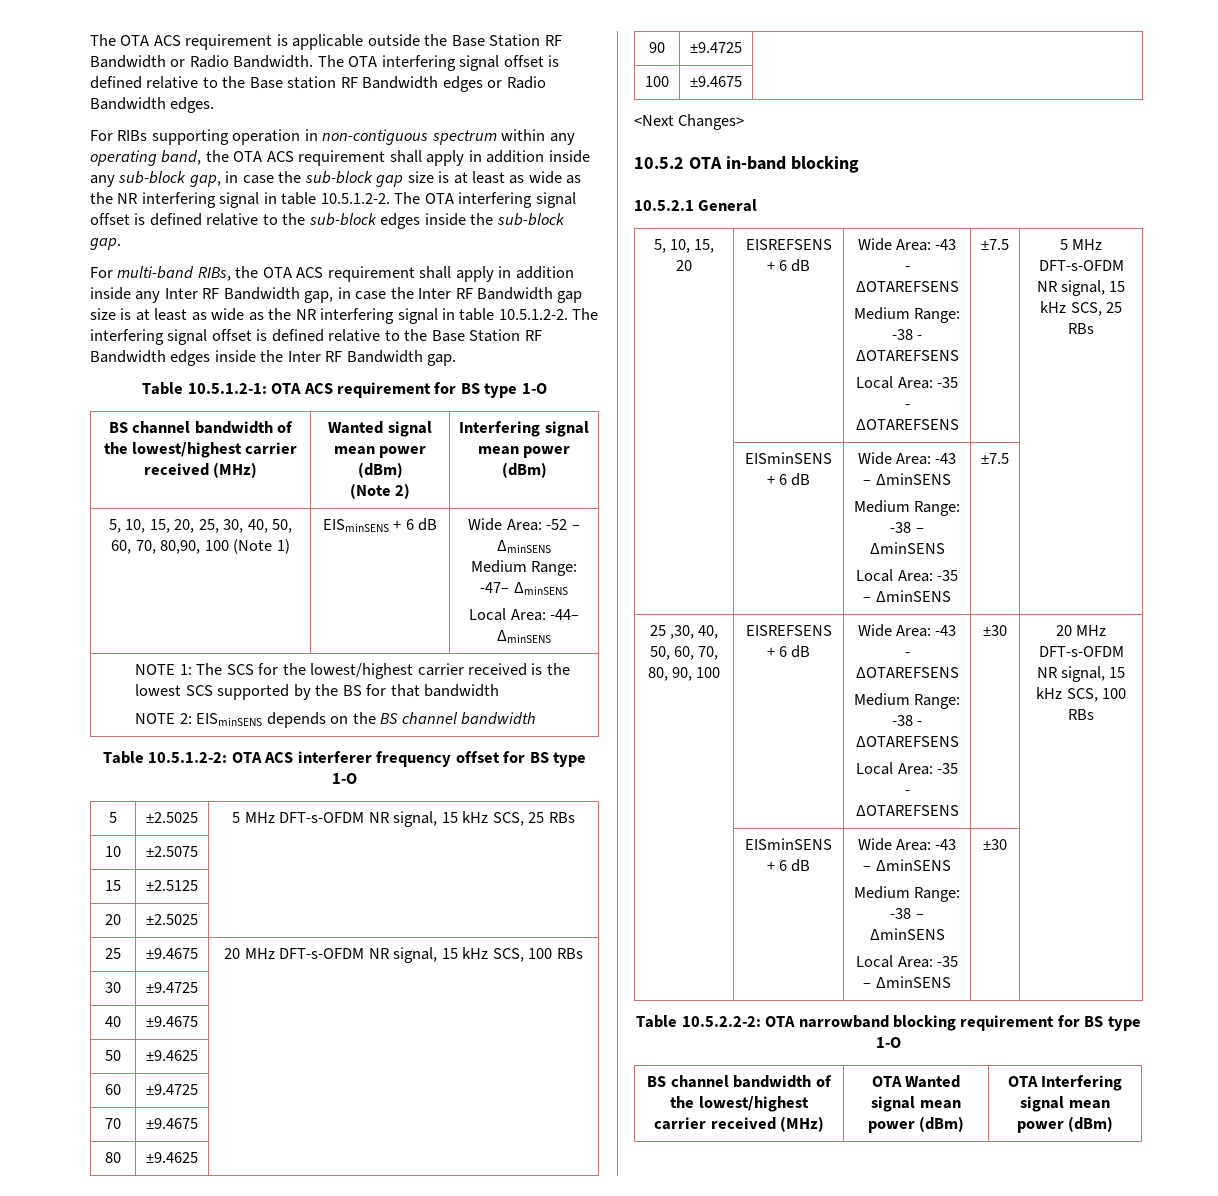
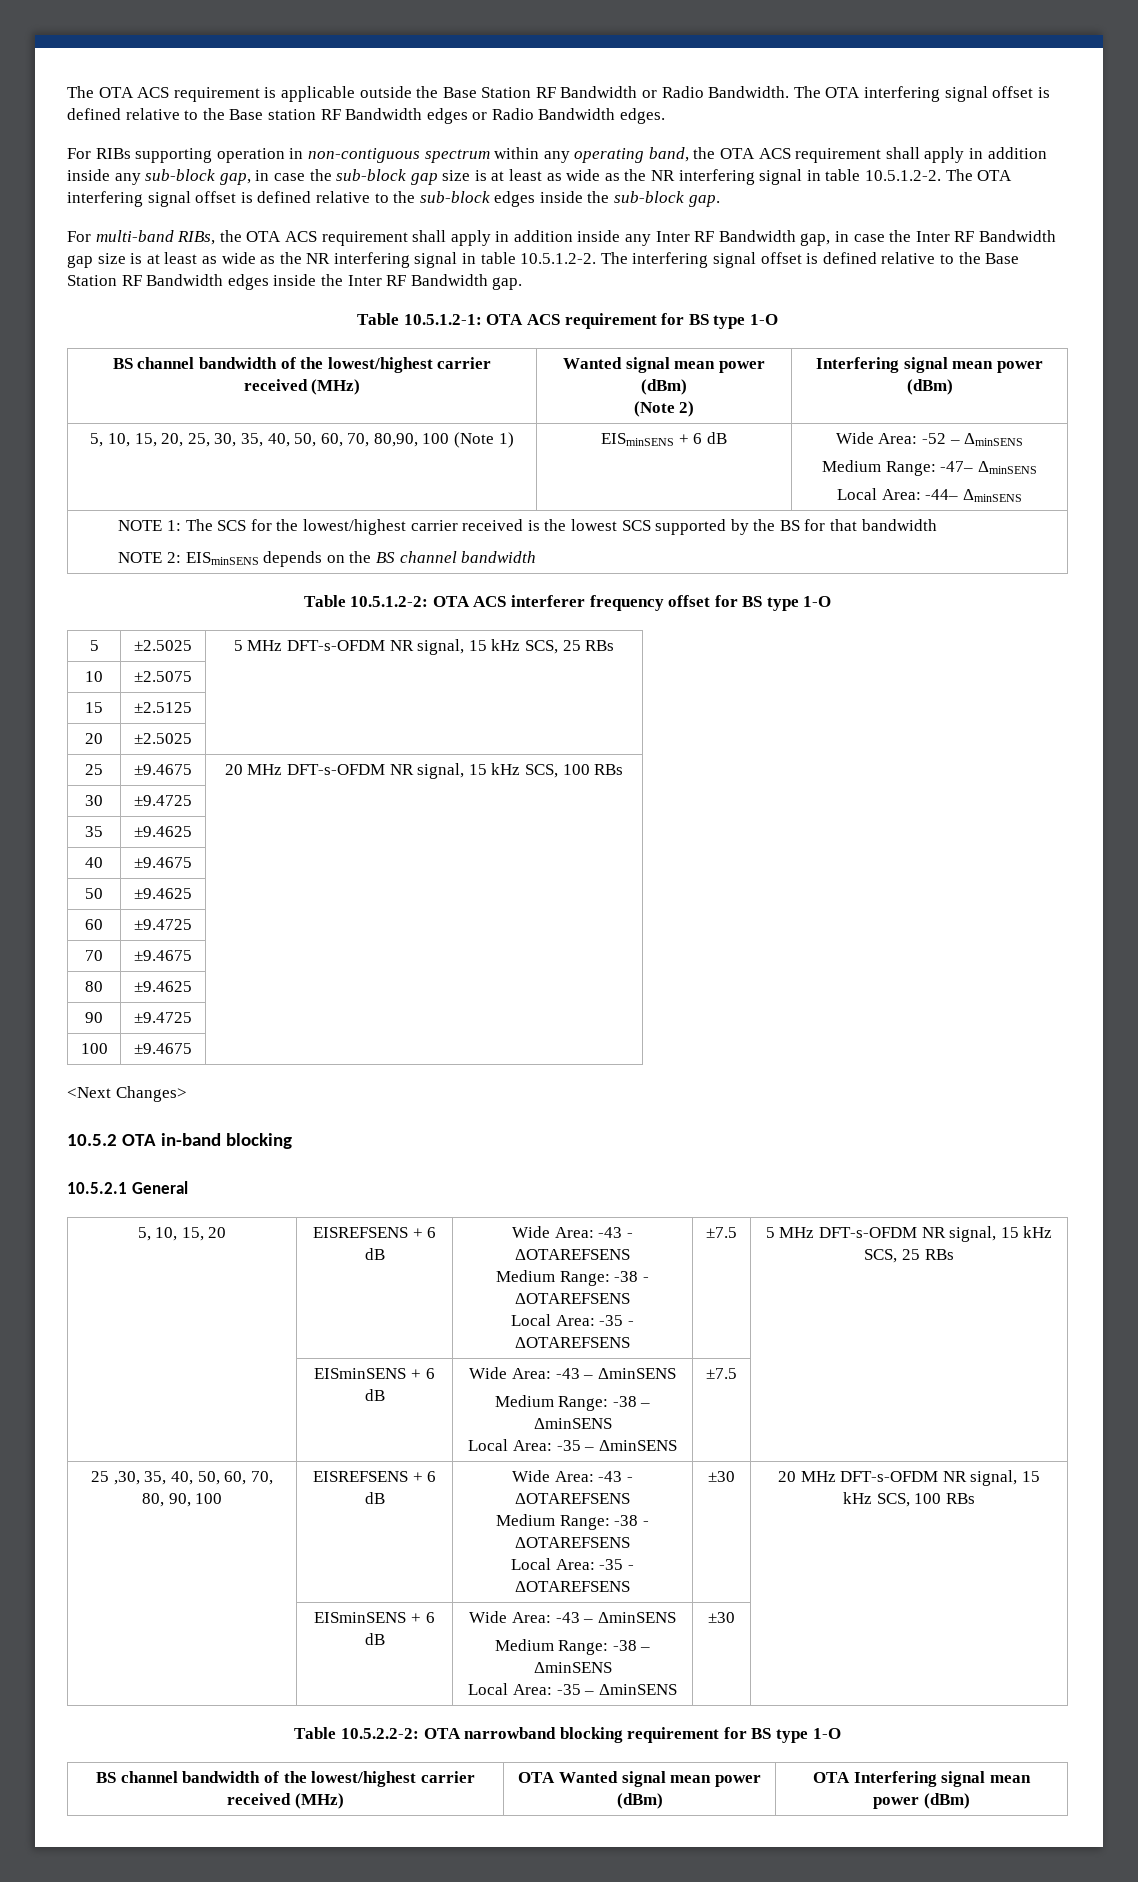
(244, 526) none -> [240,433,263,447] 35,
(198, 987) none -> [85,826,103,837] [134,826,192,837] // 35 | ±9.4625 |
(694, 632) none -> [144,1471,167,1485] 35,

